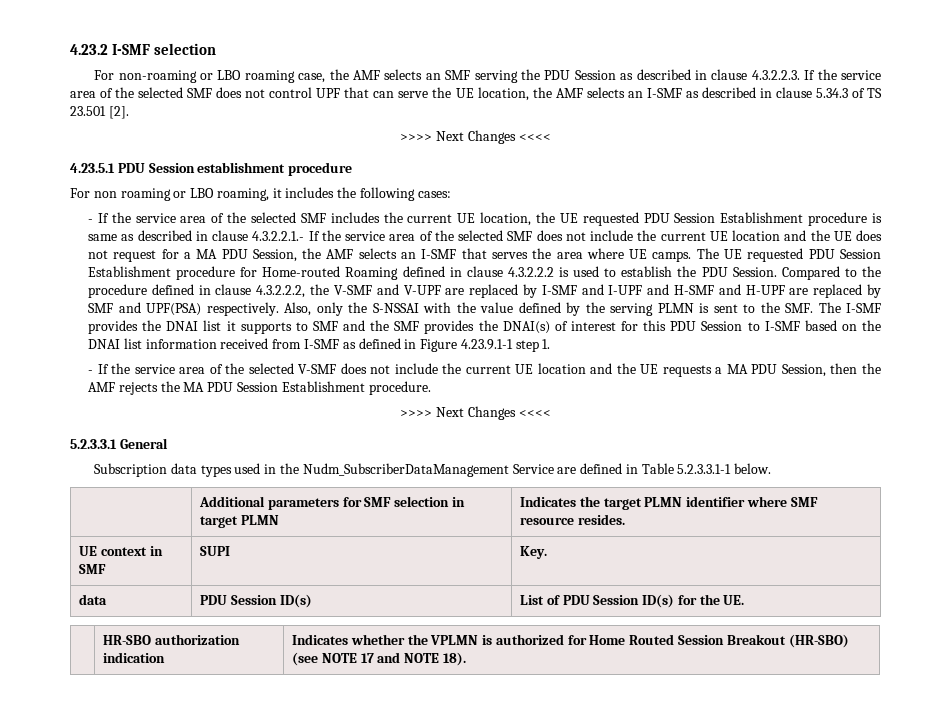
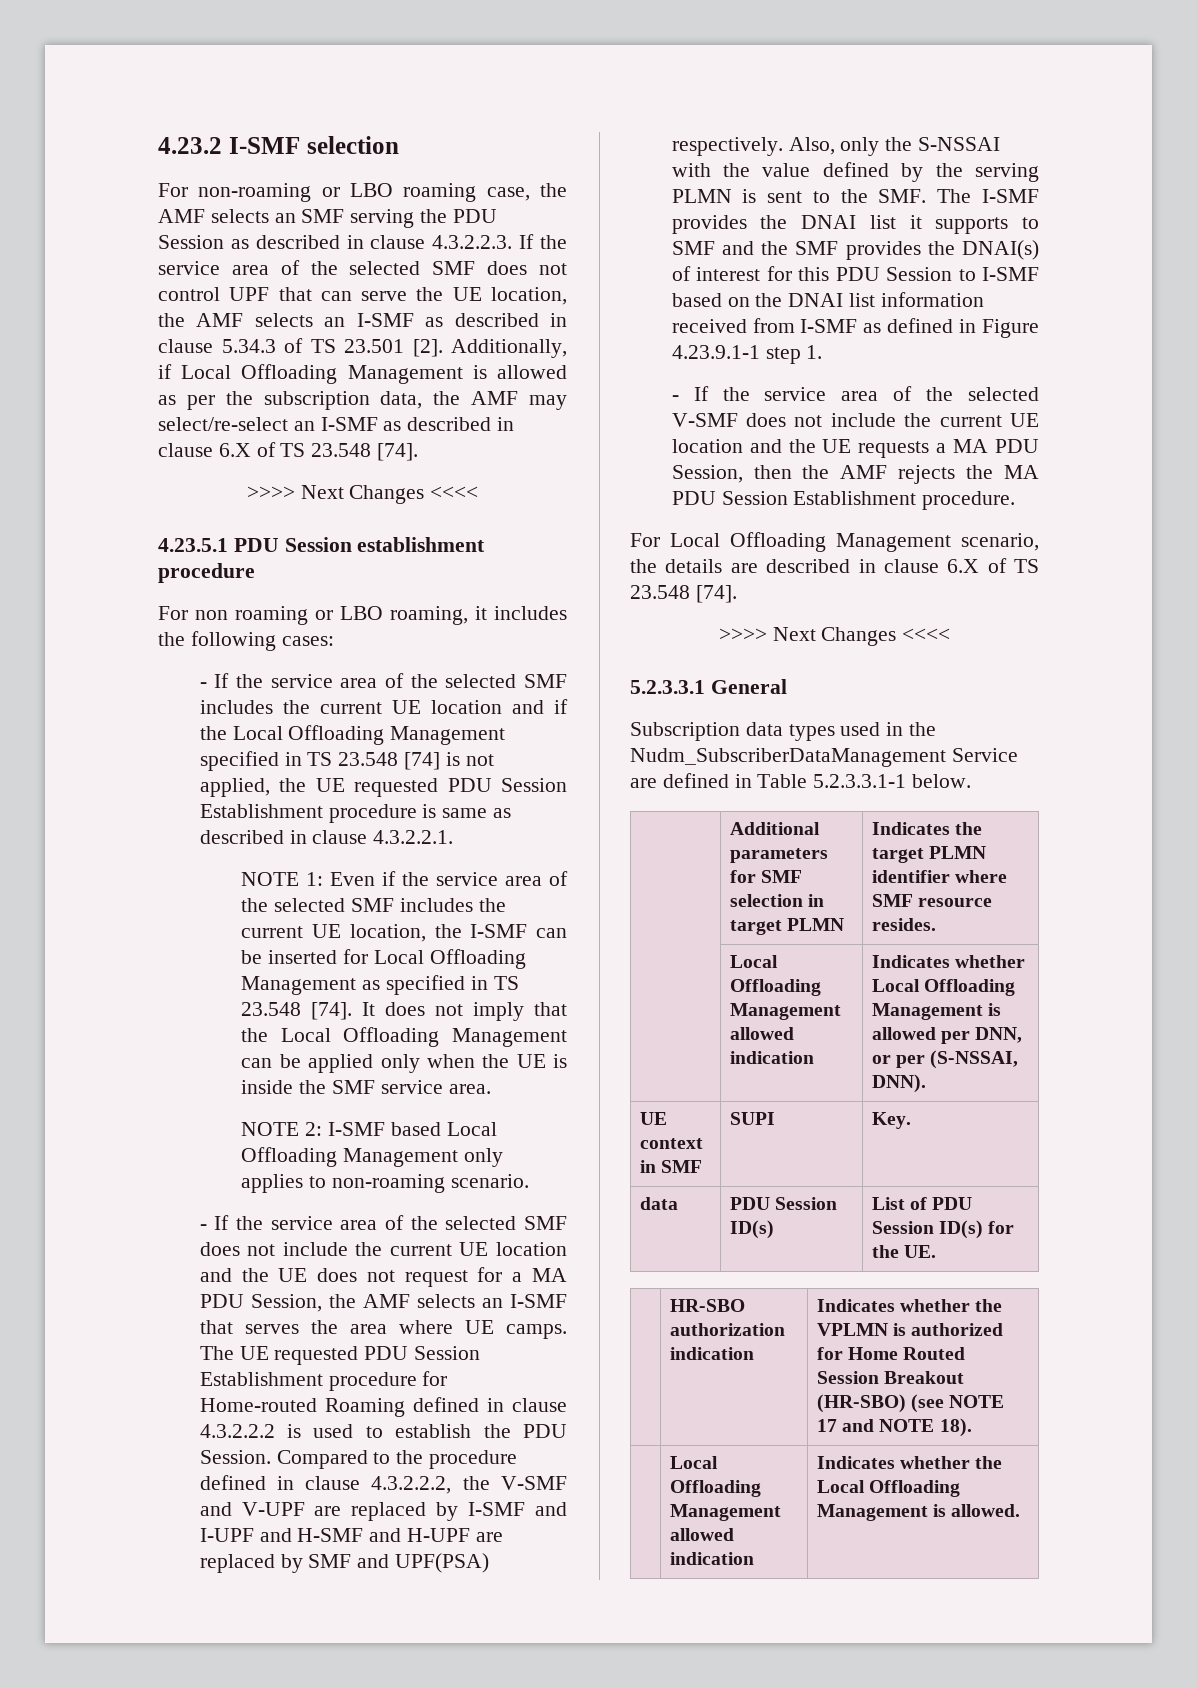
(129, 112) none -> [451,339,567,358] [158,364,567,384] [158,391,567,410] [158,417,515,431] [158,442,419,461] Additionally, if Local Offloading Management is allowed as per the subscription data, the AMF may select/re-select an I-SMF as described in clause 6.X of TS 23.548 [74].
[480,212,532,226] location, -> [430,699,568,714] [199,725,506,745] [199,751,494,771] [199,778,270,797] location and if the Local Offloading Management specified in TS 23.548 [74] is not applied,
[252,231,305,241] 4.3.2.2.1.- -> [373,830,454,844] [241,871,569,886] [241,898,506,912] [241,924,567,942] [241,949,526,969] [241,975,519,995] [241,1002,567,1021] [241,1027,567,1047] [241,1054,567,1073] [241,1080,491,1094] [241,1122,497,1136] [241,1147,504,1167] [241,1174,529,1193] [199,1224,207,1230] 4.3.2.2.1. // NOTE 1: Even if the service area of the selected SMF includes the current UE location, the I-SMF can be inserted for Local Offloading Management as specified in TS 23.548 [74]. It does not imply that the Local Offloading Management can be applied only when the UE is inside the SMF service area. // NOTE 2: I-SMF based Local Offloading Management only applies to non-roaming scenario. // -
(431, 388) none -> [630,532,1039,552] [630,558,1039,573] [630,585,737,603] // For Local Offloading Management scenario, the details are described in clause 6.X of TS 23.548 [74].
(625, 519) none -> [729,955,778,968] [729,979,821,996] [729,1003,841,1020] [729,1027,794,1040] [729,1051,814,1064] [871,955,1026,968] [871,979,1016,996] [871,1003,1002,1020] [871,1027,1023,1044] [871,1050,1019,1069] [871,1074,926,1093] // | Local Offloading Management allowed indication | Indicates whether Local Offloading Management is allowed per DNN, or per (S-NSSAI, DNN).
(466, 659) none -> [669,1456,718,1469] [669,1480,761,1497] [669,1504,781,1521] [669,1528,734,1541] [669,1552,754,1565] [816,1456,1003,1469] [816,1480,961,1497] [816,1504,1021,1521] // | Local Offloading Management allowed indication | Indicates whether the Local Offloading Management is allowed.

